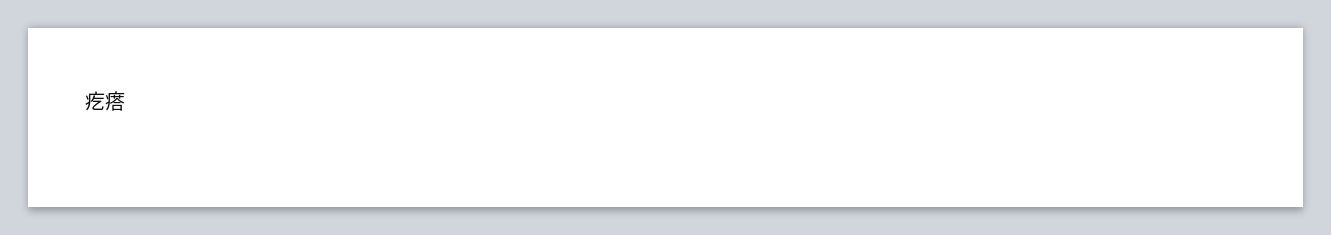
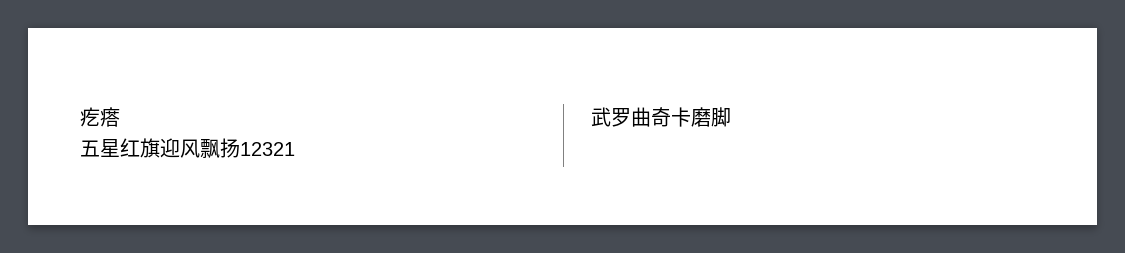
(125, 101) none -> [80,138,295,159] [591,107,731,127] // 五星红旗迎风飘扬12321 // 武罗曲奇卡磨脚

